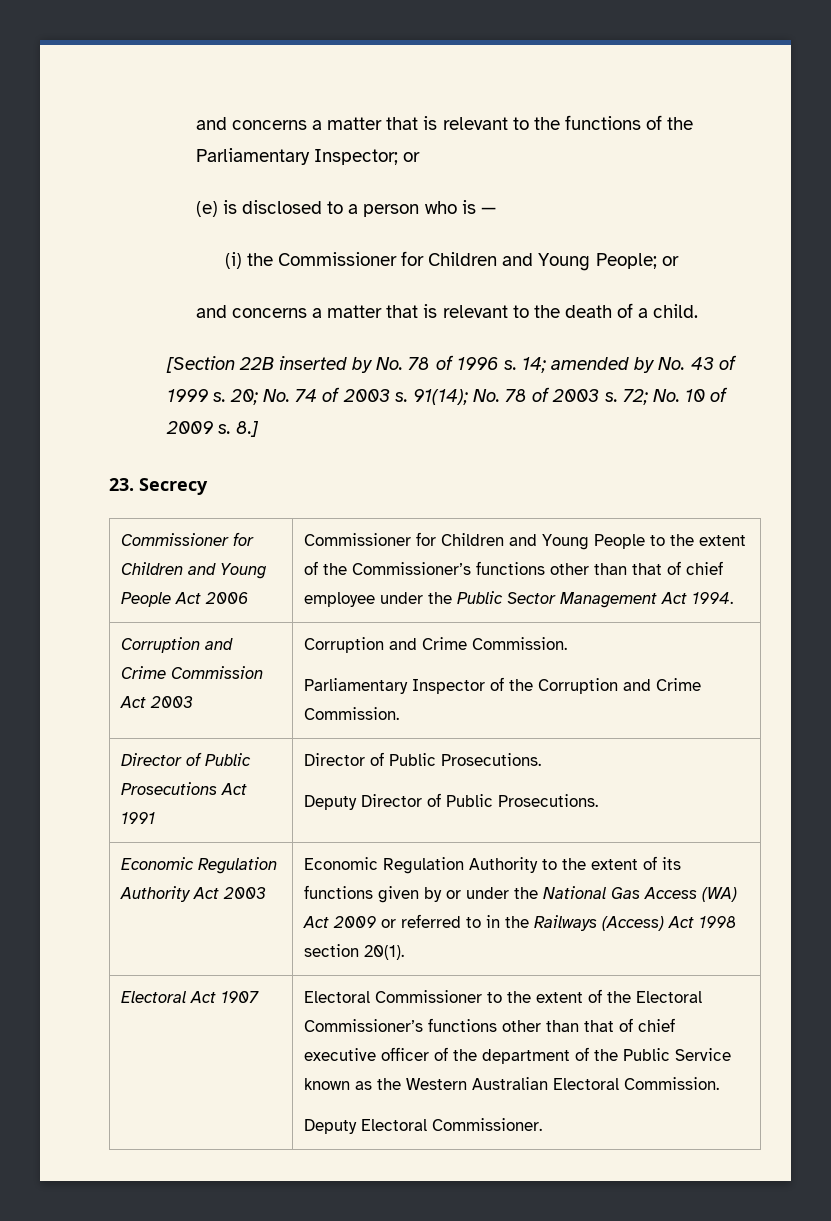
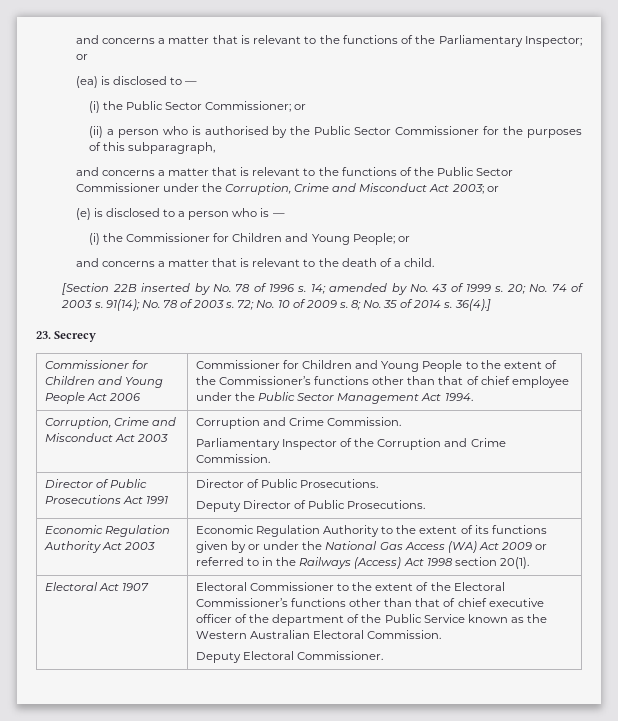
(421, 157) none -> [75,76,198,88] [88,101,307,113] [88,126,582,138] [88,142,216,154] [75,167,514,176] [75,183,499,195] // (ea) is disclosed to — // (i) the Public Sector Commissioner; or // (ii) a person who is authorised by the Public Sector Commissioner for the purposes of this subparagraph, // and concerns a matter that is relevant to the functions of the Public Sector Commissioner under the Corruption, Crime and Misconduct Act 2003; or
[236,421,260,437] 8.] -> [350,299,491,311] 8; No. 35 of 2014 s. 36(4).]
[121,637,234,653] [121,666,264,679] Corruption and Crime Commission -> [44,417,177,429] [44,433,113,442] Corruption, Crime and Misconduct

